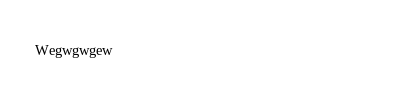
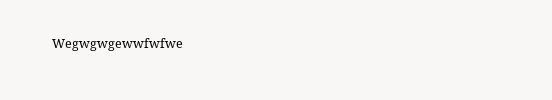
[35,45,113,58] Wegwgwgew -> [52,38,183,51] Wegwgwgewwfwfwe

